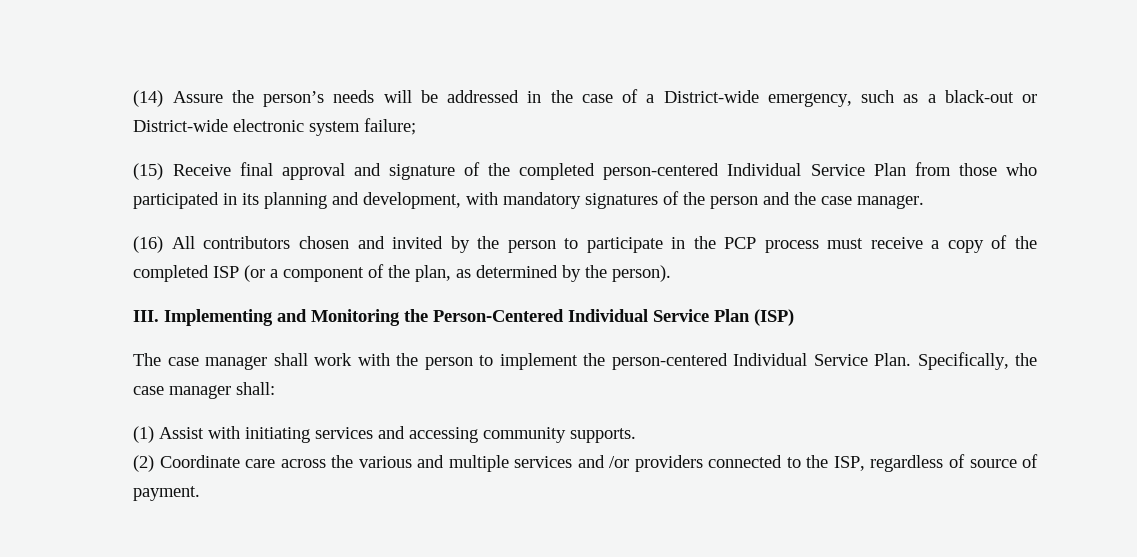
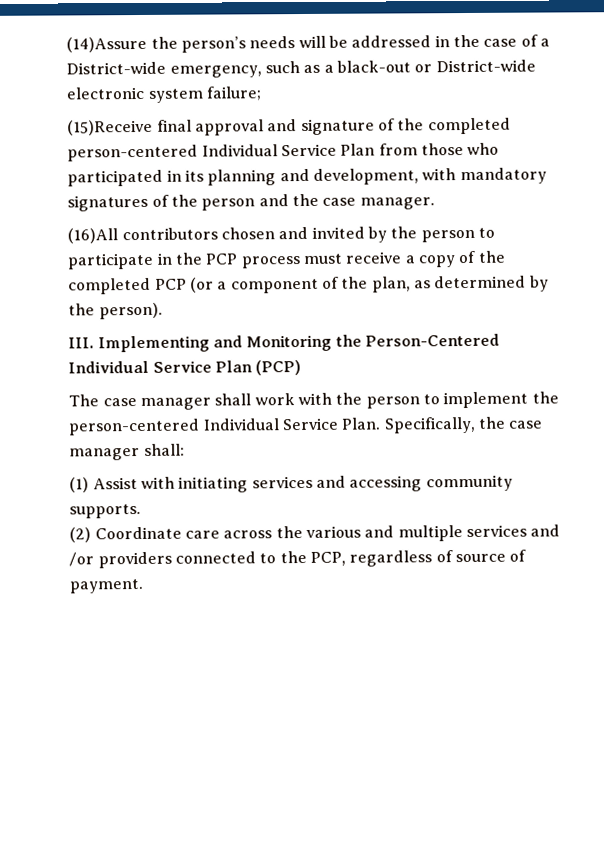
[133,90,223,107] (14) Assure -> [66,36,148,53] (14)Assure
[133,163,231,180] (15) Receive -> [67,119,154,136] (15)Receive
[133,236,195,253] (16) All -> [67,228,119,244] (16)All
[213,266,240,278] ISP -> [154,278,187,290] PCP
[754,309,795,326] (ISP) -> [255,360,302,376] (PCP)
[833,456,865,471] ISP, -> [309,551,346,566] PCP,

